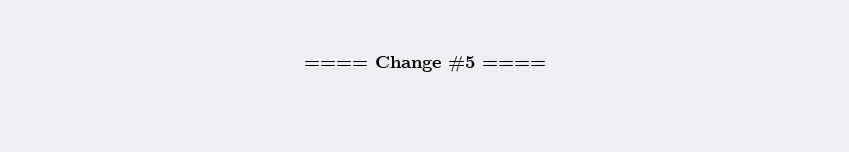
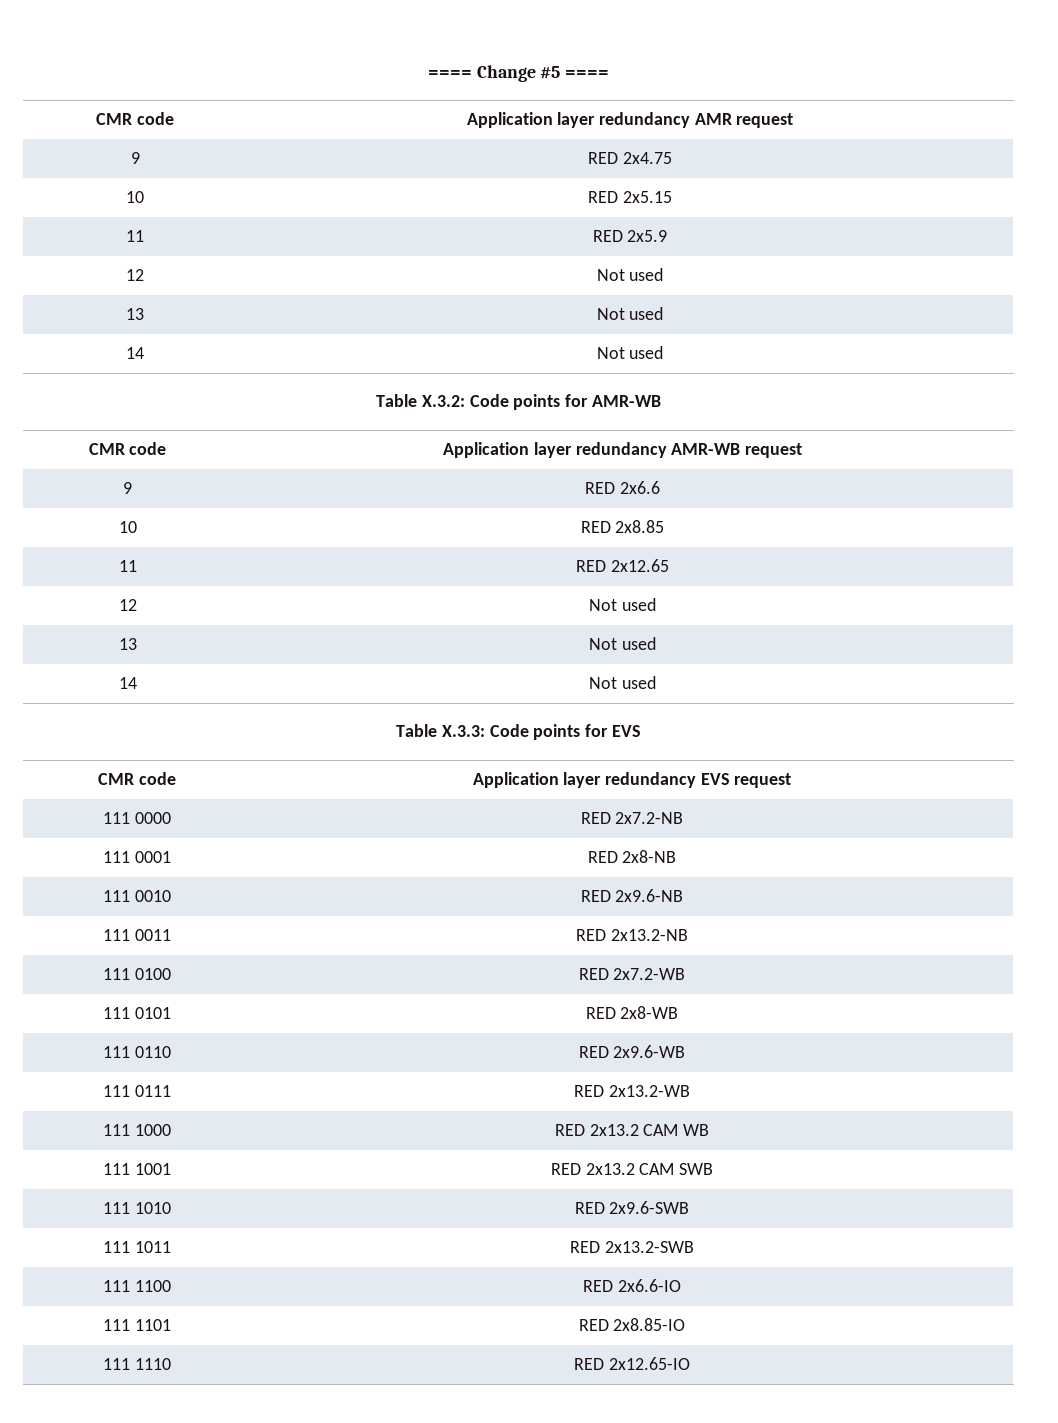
(546, 64) none -> [96,112,174,125] [466,112,794,128] [130,152,140,164] [588,152,672,164] [126,191,144,203] [588,191,672,203] [126,230,144,242] [592,230,668,242] [126,269,144,281] [596,268,664,281] [126,308,144,320] [596,307,664,320] [126,347,144,359] [596,346,664,359] [376,394,661,410] [88,442,167,455] [443,442,802,458] [123,482,132,494] [585,481,660,494] [118,521,137,533] [580,520,665,533] [118,560,137,572] [576,559,669,572] [118,599,137,611] [589,598,656,611] [118,638,137,650] [589,637,656,650] [118,677,137,689] [589,676,656,689] [396,724,641,740] [98,772,176,785] [472,772,792,788] [103,812,171,824] [580,812,684,824] [103,851,171,863] [587,850,677,863] [103,890,171,902] [580,889,684,902] [103,929,171,941] [576,929,688,941] [103,968,171,980] [578,968,686,980] [103,1007,171,1019] [585,1006,679,1019] [103,1046,171,1058] [578,1045,686,1058] [103,1085,171,1097] [574,1085,690,1097] [103,1124,171,1136] [554,1124,710,1136] [103,1163,171,1175] [550,1163,714,1175] [103,1202,171,1214] [574,1201,690,1214] [103,1241,171,1253] [570,1241,694,1253] [103,1280,171,1292] [583,1279,681,1292] [103,1319,171,1331] [578,1318,686,1331] [103,1358,171,1370] [574,1357,690,1370] // CMR code | Application layer redundancy AMR request // 9 | RED 2x4.75 // 10 | RED 2x5.15 // 11 | RED 2x5.9 // 12 | Not used // 13 | Not used // 14 | Not used // Table X.3.2: Code points for AMR-WB // CMR code | Application layer redundancy AMR-WB request // 9 | RED 2x6.6 // 10 | RED 2x8.85 // 11 | RED 2x12.65 // 12 | Not used // 13 | Not used // 14 | Not used // Table X.3.3: Code points for EVS // CMR code | Application layer redundancy EVS request // 111 0000 | RED 2x7.2-NB // 111 0001 | RED 2x8-NB // 111 0010 | RED 2x9.6-NB // 111 0011 | RED 2x13.2-NB // 111 0100 | RED 2x7.2-WB // 111 0101 | RED 2x8-WB // 111 0110 | RED 2x9.6-WB // 111 0111 | RED 2x13.2-WB // 111 1000 | RED 2x13.2 CAM WB // 111 1001 | RED 2x13.2 CAM SWB // 111 1010 | RED 2x9.6-SWB // 111 1011 | RED 2x13.2-SWB // 111 1100 | RED 2x6.6-IO // 111 1101 | RED 2x8.85-IO // 111 1110 | RED 2x12.65-IO

